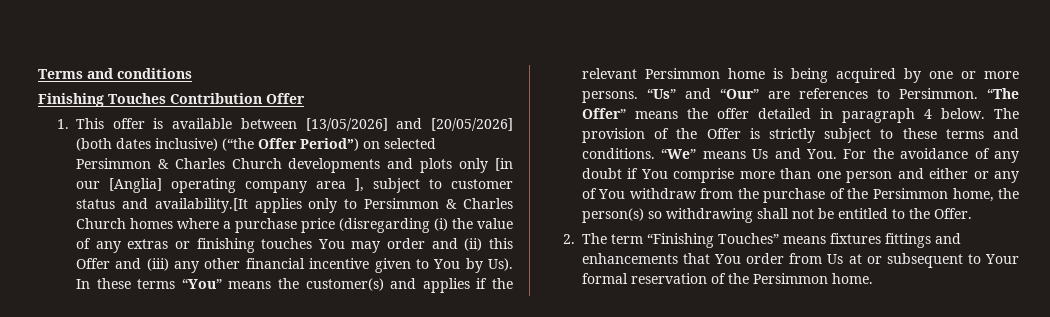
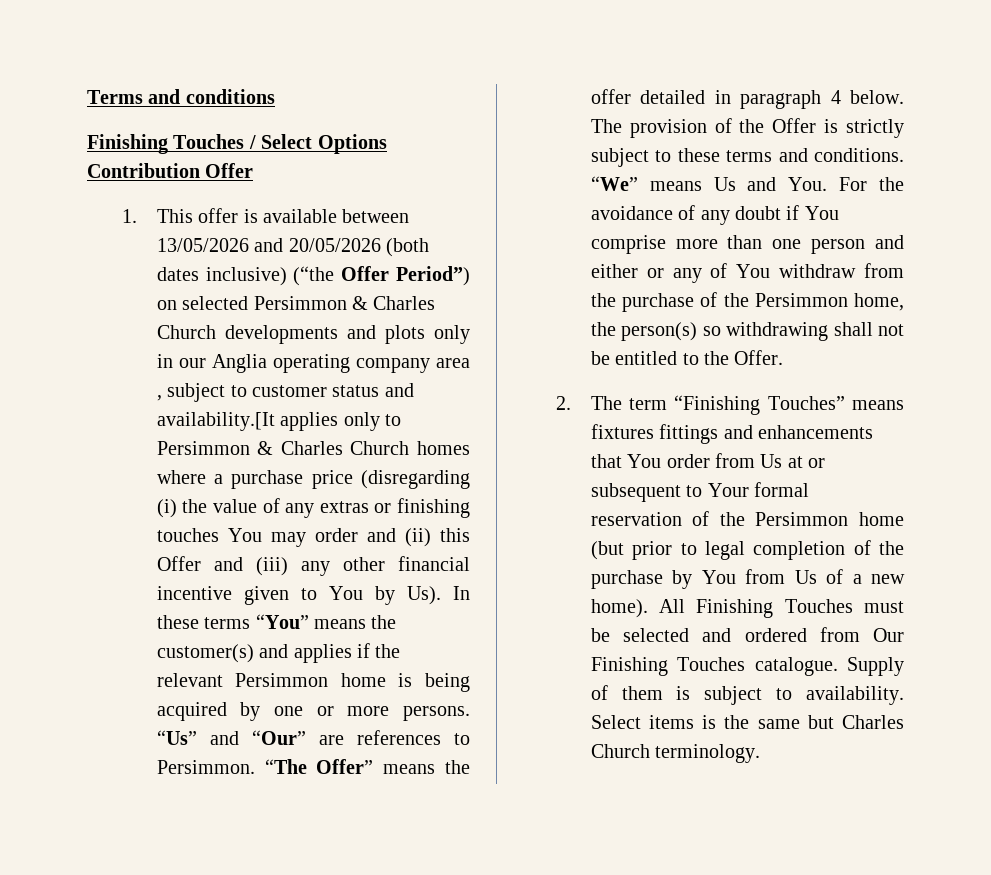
(166, 98) none -> [248,134,387,154] / Select Options
[305,118,513,131] [13/05/2026] and [20/05/2026] -> [156,238,381,252] 13/05/2026 and 20/05/2026
[494,158,513,171] [75,178,162,193] [in our [Anglia] -> [156,354,267,373] in our Anglia
[354,178,364,192] ], -> [156,395,162,401] ,
[831,273,873,284] home. -> [859,512,904,526] [590,540,904,560] [590,569,905,589] [590,599,904,618] [590,627,904,642] [590,657,904,676] [590,685,904,705] [590,715,904,729] [590,744,761,763] home (but prior to legal completion of the purchase by You from Us of a new home). All Finishing Touches must be selected and ordered from Our Finishing Touches catalogue. Supply of them is subject to availability. Select items is the same but Charles Church terminology.

